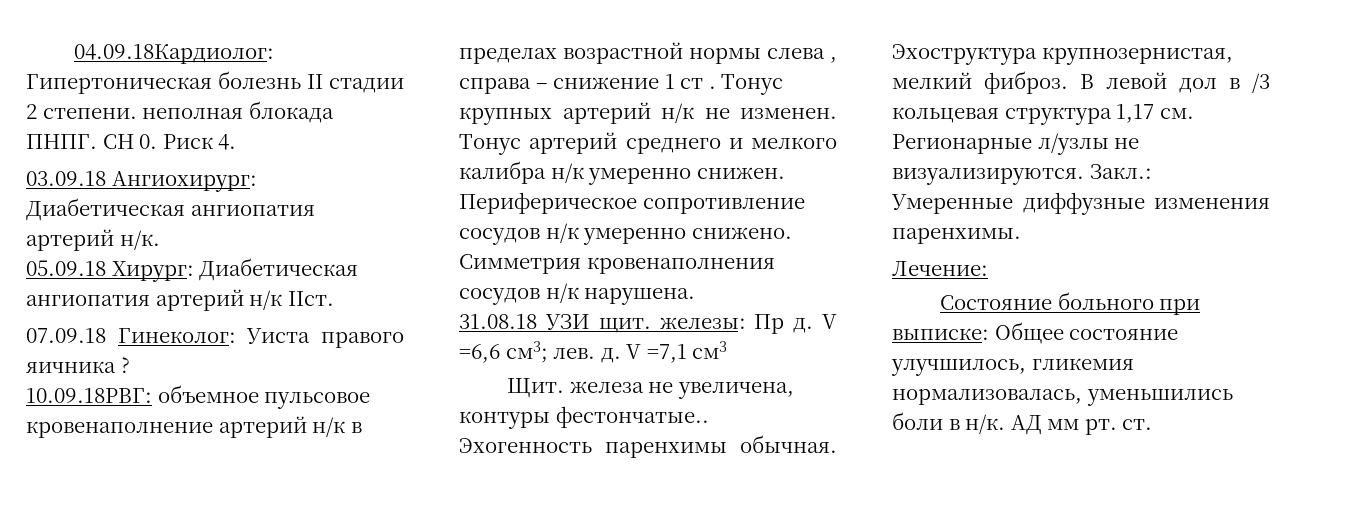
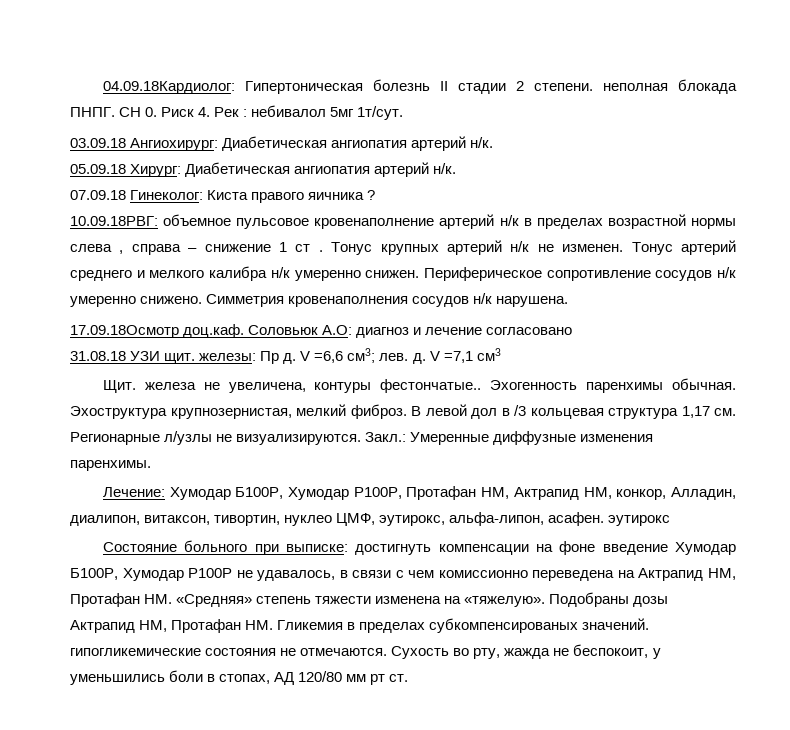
(237, 142) none -> [214,105,404,120] Рек : небивалол 5мг 1т/сут.
[249,290,334,310] н/к IIcт. -> [433,163,457,174] н/к.
[246,328,311,345] Уиста -> [207,190,249,200] Киста
(696, 296) none -> [70,324,573,338] // 17.09.18Осмотр доц.каф. Соловьюк А.О: диагноз и лечение согласовано
[940,292,1201,315] [892,322,1179,344] [891,358,1134,376] [892,389,1233,406] [892,412,1117,435] // Состояние больного при выписке: Общее состояние улучшилось, гликемия нормализовалась, уменьшились боли в н/к. АД мм рт. -> [169,486,737,500] [70,512,671,526] [102,540,736,555] [70,568,737,581] [70,592,669,607] [70,618,650,633] [70,644,661,659] [70,670,386,685] Хумодар Б100Р, Хумодар Р100Р, Протафан НМ, Актрапид НМ, конкор, Алладин, диалипон, витаксон, тивортин, нуклео ЦМФ, эутирокс, альфа-липон, асафен. эутирокс // Состояние больного при выписке: достигнуть компенсации на фоне введение Хумодар Б100Р, Хумодар Р100Р не удавалось, в связи с чем комиссионно переведена на Актрапид НМ, Протафан НМ. «Средняя» степень тяжести изменена на «тяжелую». Подобраны дозы Актрапид НМ, Протафан НМ. Гликемия в пределах субкомпенсированых значений. гипогликемические состояния не отмечаются. Сухость во рту, жажда не беспокоит, у уменьшились боли в стопах, АД 120/80 мм рт

